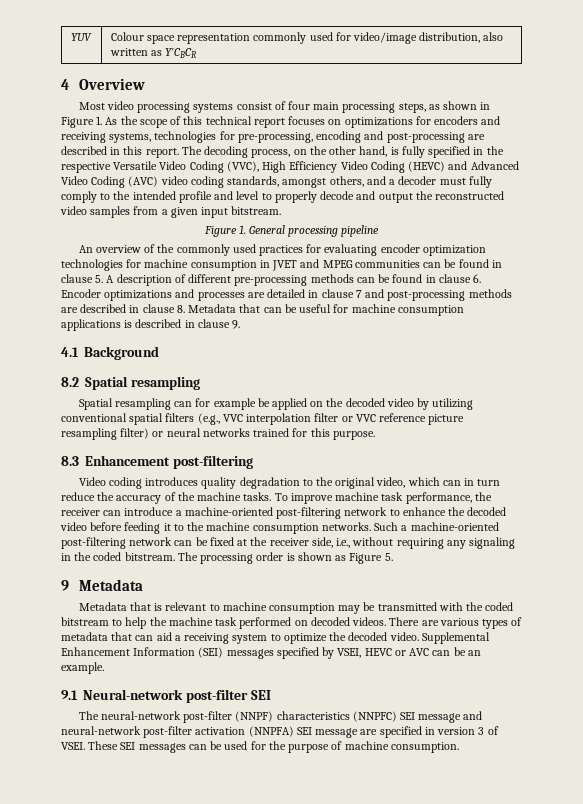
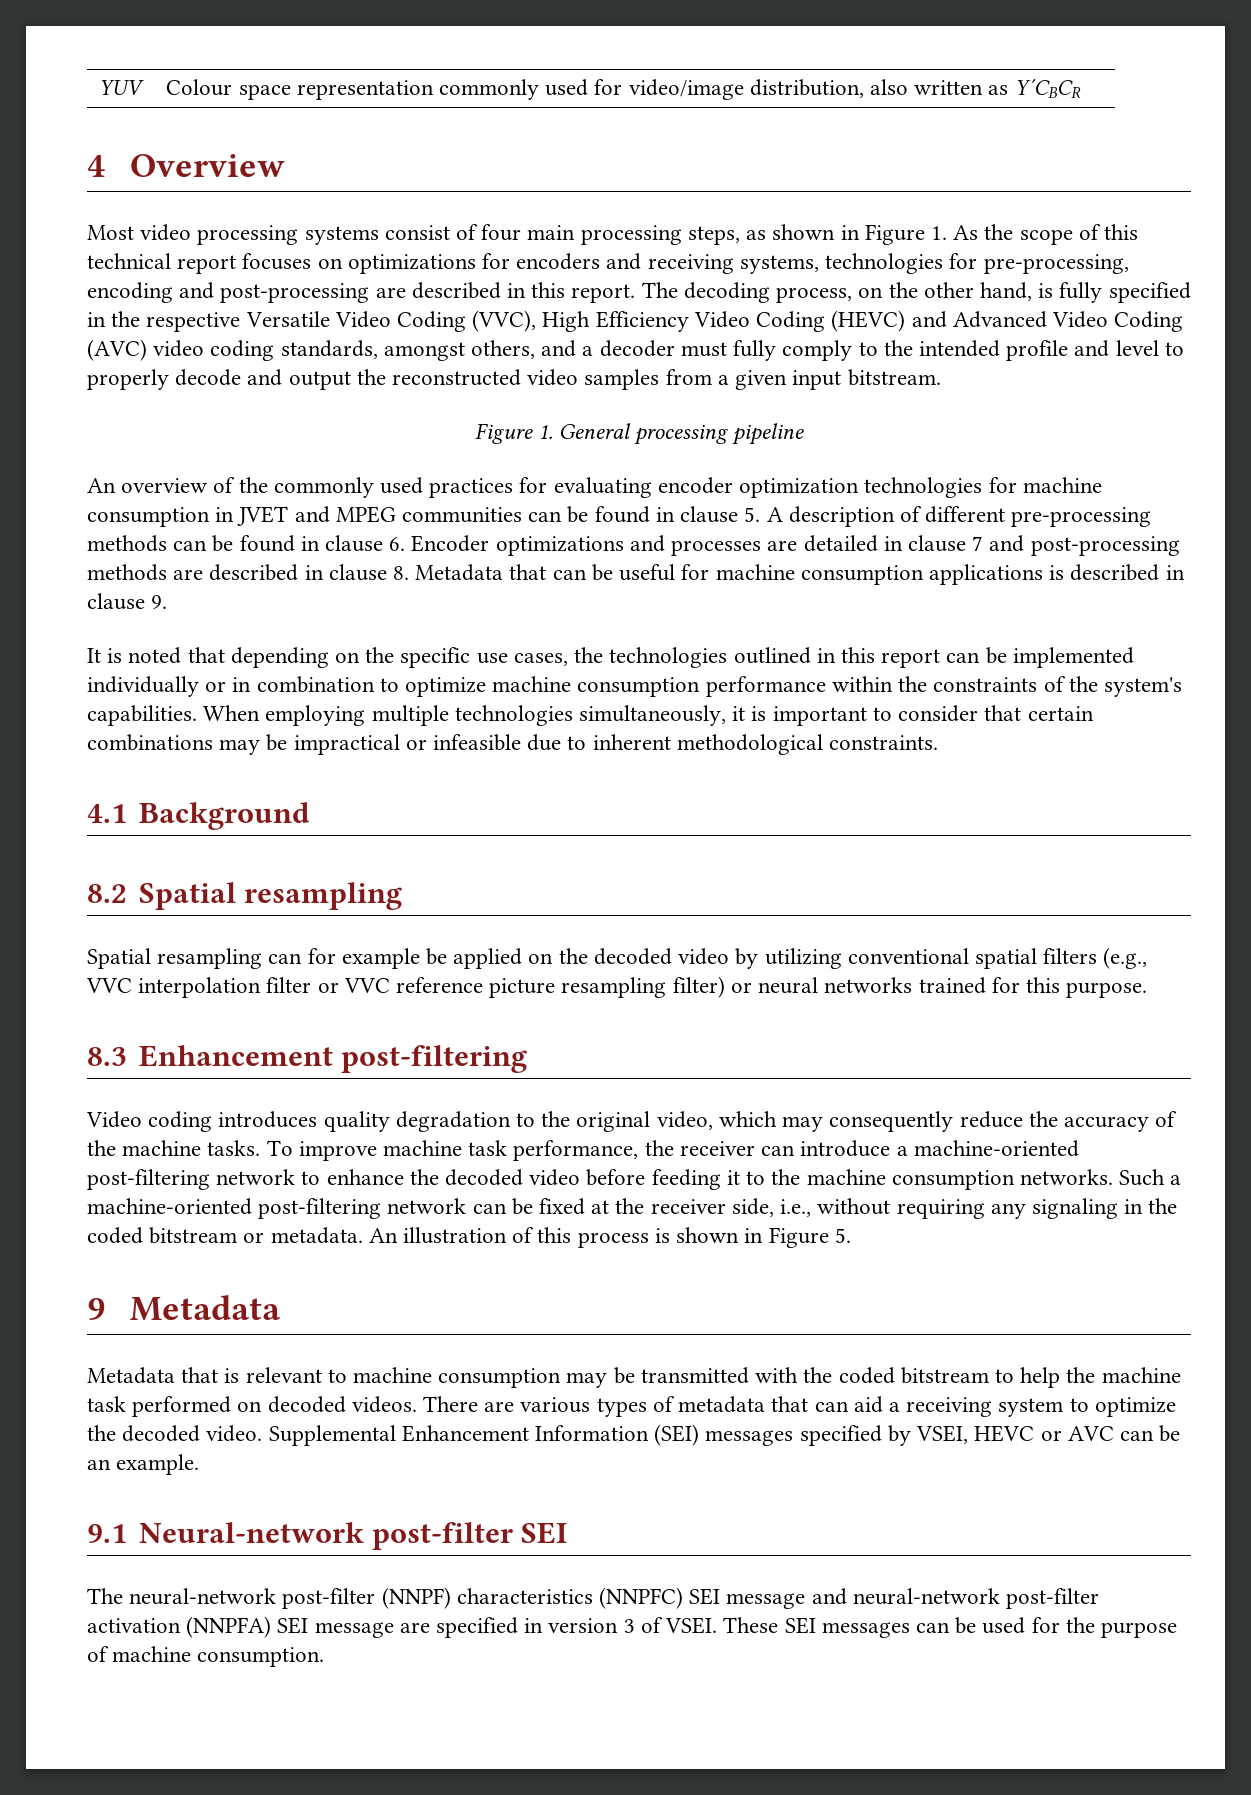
(241, 324) none -> [87,647,1134,668] [87,676,1182,697] [87,705,1094,726] [87,734,939,755] // It is noted that depending on the specific use cases, the technologies outlined in this report can be implemented individually or in combination to optimize machine consumption performance within the constraints of the system's capabilities. When employing multiple technologies simultaneously, it is important to consider that certain combinations may be impractical or infeasible due to inherent methodological constraints.
[442,478,501,486] can in turn -> [782,1111,954,1132] may consequently
[124,552,284,564] bitstream. The processing order -> [149,1227,649,1248] bitstream or metadata. An illustration of this process
[335,555,347,561] as -> [744,1228,764,1243] in

